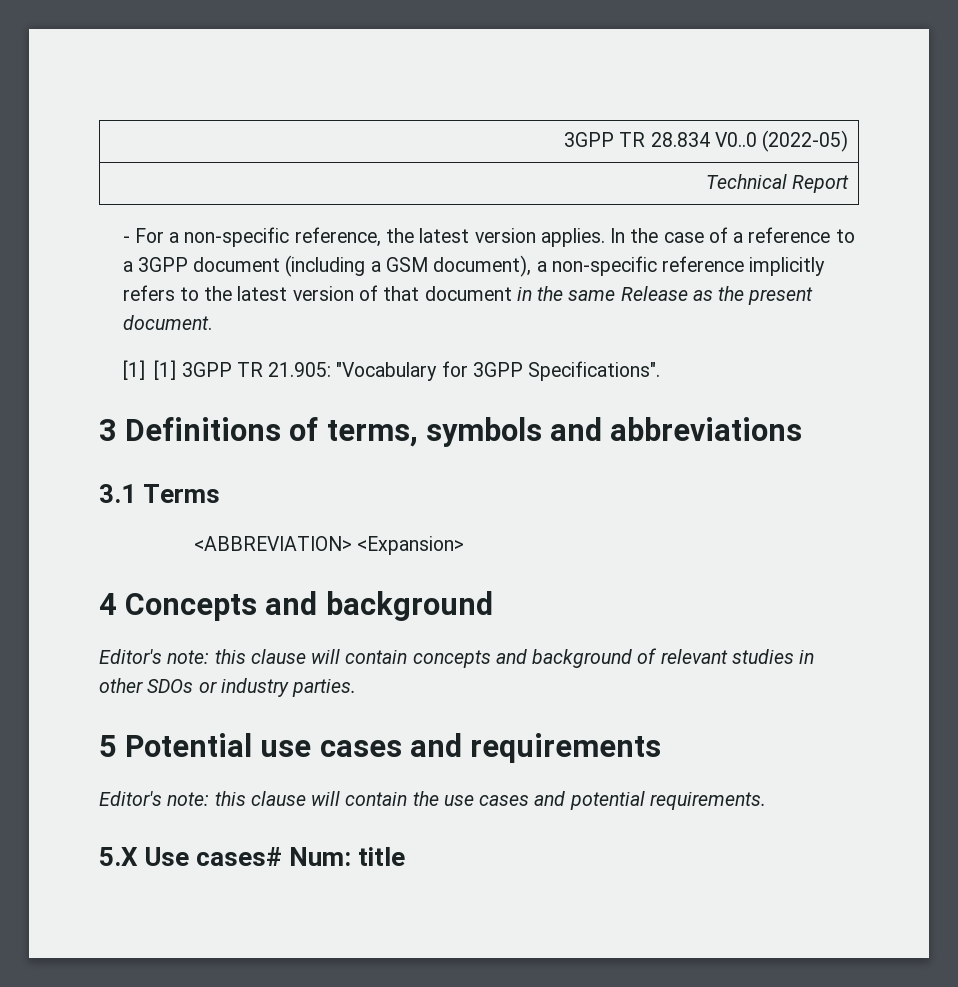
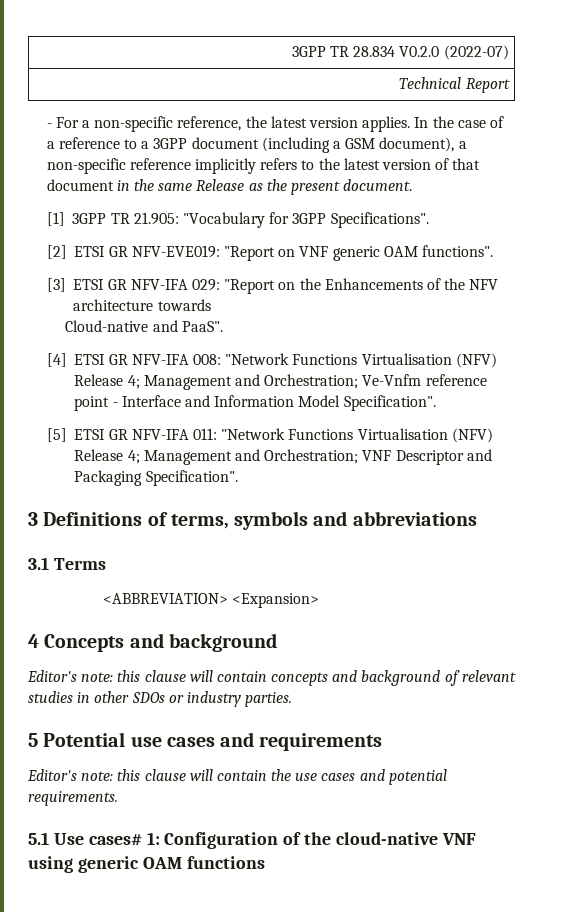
[714,130,849,152] V0..0 (2022-05) -> [399,45,509,60] V0.2.0 (2022-07)
[154,360,177,380] [1] -> (65, 219) none
(661, 371) none -> [46,245,493,261] [46,278,499,294] [73,299,211,311] [65,320,223,332] [46,353,497,368] [74,374,487,390] [74,395,436,411] [46,428,493,443] [74,449,492,465] [74,470,238,486] // [2] ETSI GR NFV-EVE019: "Report on VNF generic OAM functions". // [3] ETSI GR NFV-IFA 029: "Report on the Enhancements of the NFV architecture towards // Cloud-native and PaaS". // [4] ETSI GR NFV-IFA 008: "Network Functions Virtualisation (NFV) Release 4; Management and Orchestration; Ve-Vnfm reference point - Interface and Information Model Specification". // [5] ETSI GR NFV-IFA 011: "Network Functions Virtualisation (NFV) Release 4; Management and Orchestration; VNF Descriptor and Packaging Specification".
[99,847,138,866] 5.X -> [28,832,49,845] 5.1
[289,847,406,866] Num: title -> [146,832,476,849] [28,856,265,873] 1: Configuration of the cloud-native VNF using generic OAM functions

